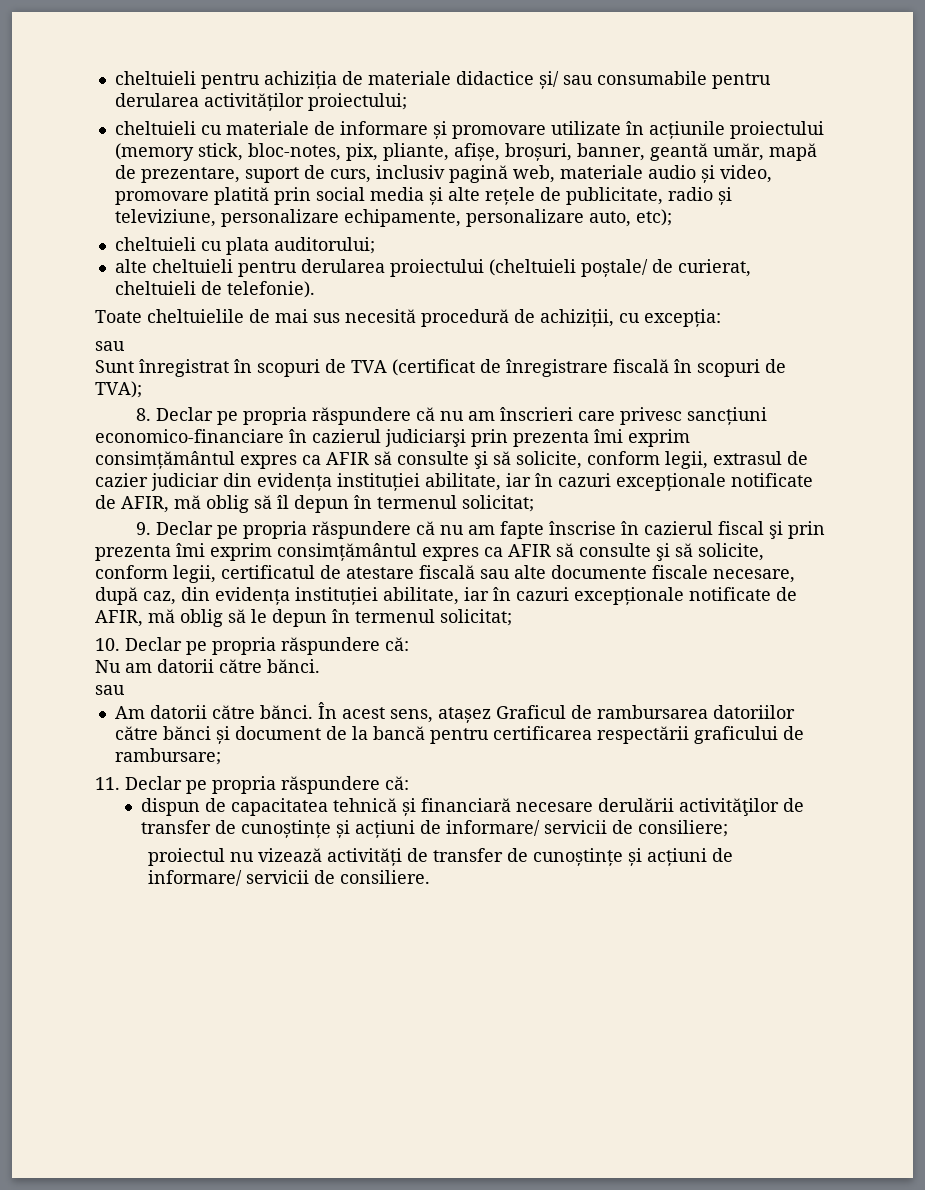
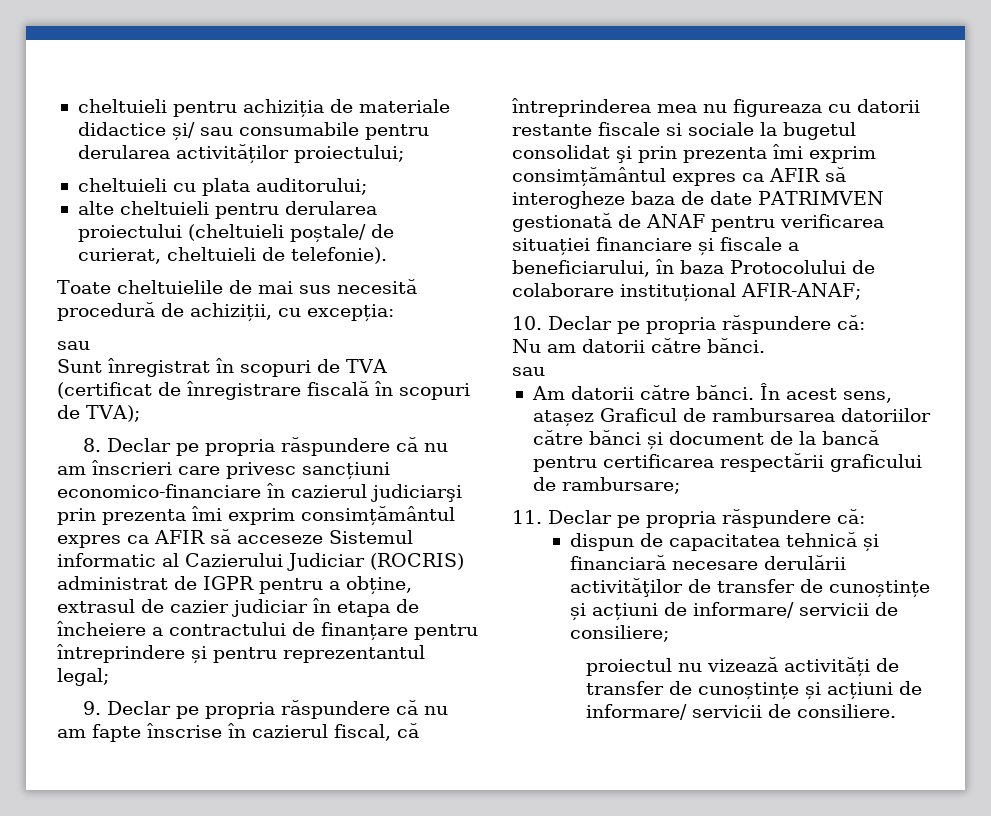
[114,121,824,139] [114,143,817,161] [114,165,772,183] [114,187,732,205] [114,209,672,227] // cheltuieli cu materiale de informare și promovare utilizate în acțiunile proiectului (memory stick, bloc-notes, pix, pliante, afișe, broșuri, banner, geantă umăr, mapă de prezentare, suport de curs, inclusiv pagină web, materiale audio și video, promovare platită prin social media și alte rețele de publicitate, radio și televiziune, personalizare echipamente, personalizare auto, etc); -> (404, 154) none
[397,451,808,469] [95,473,813,491] [95,495,534,513] consulte şi să solicite, conform legii, extrasul de cazier judiciar din evidența instituției abilitate, iar în cazuri excepționale notificate de AFIR, mă oblig să îl depun în termenul solicitat; -> [237,530,413,544] [57,553,464,571] [57,576,412,595] [57,598,419,617] [57,621,478,641] [57,644,425,664] [57,668,109,686] acceseze Sistemul informatic al Cazierului Judiciar (ROCRIS) administrat de IGPR pentru a obține, extrasul de cazier judiciar în etapa de încheiere a contractului de finanțare pentru întreprindere și pentru reprezentantul legal;
[718,521,765,535] fiscal -> [334,723,419,741] [512,98,920,117] [512,122,856,140] [512,145,610,159] fiscal, că întreprinderea mea nu figureaza cu datorii restante fiscale si sociale la bugetul consolidat
[579,543,764,561] [95,565,795,583] [95,587,797,605] [95,609,512,627] consulte şi să solicite, conform legii, certificatul de atestare fiscală sau alte documente fiscale necesare, după caz, din evidența instituției abilitate, iar în cazuri excepționale notificate de AFIR, mă oblig să le depun în termenul solicitat; -> [512,191,884,209] [512,213,884,232] [512,237,799,256] [512,259,875,277] [512,283,861,302] interogheze baza de date PATRIMVEN gestionată de ANAF pentru verificarea situației financiare și fiscale a beneficiarului, în baza Protocolului de colaborare instituțional AFIR-ANAF;

